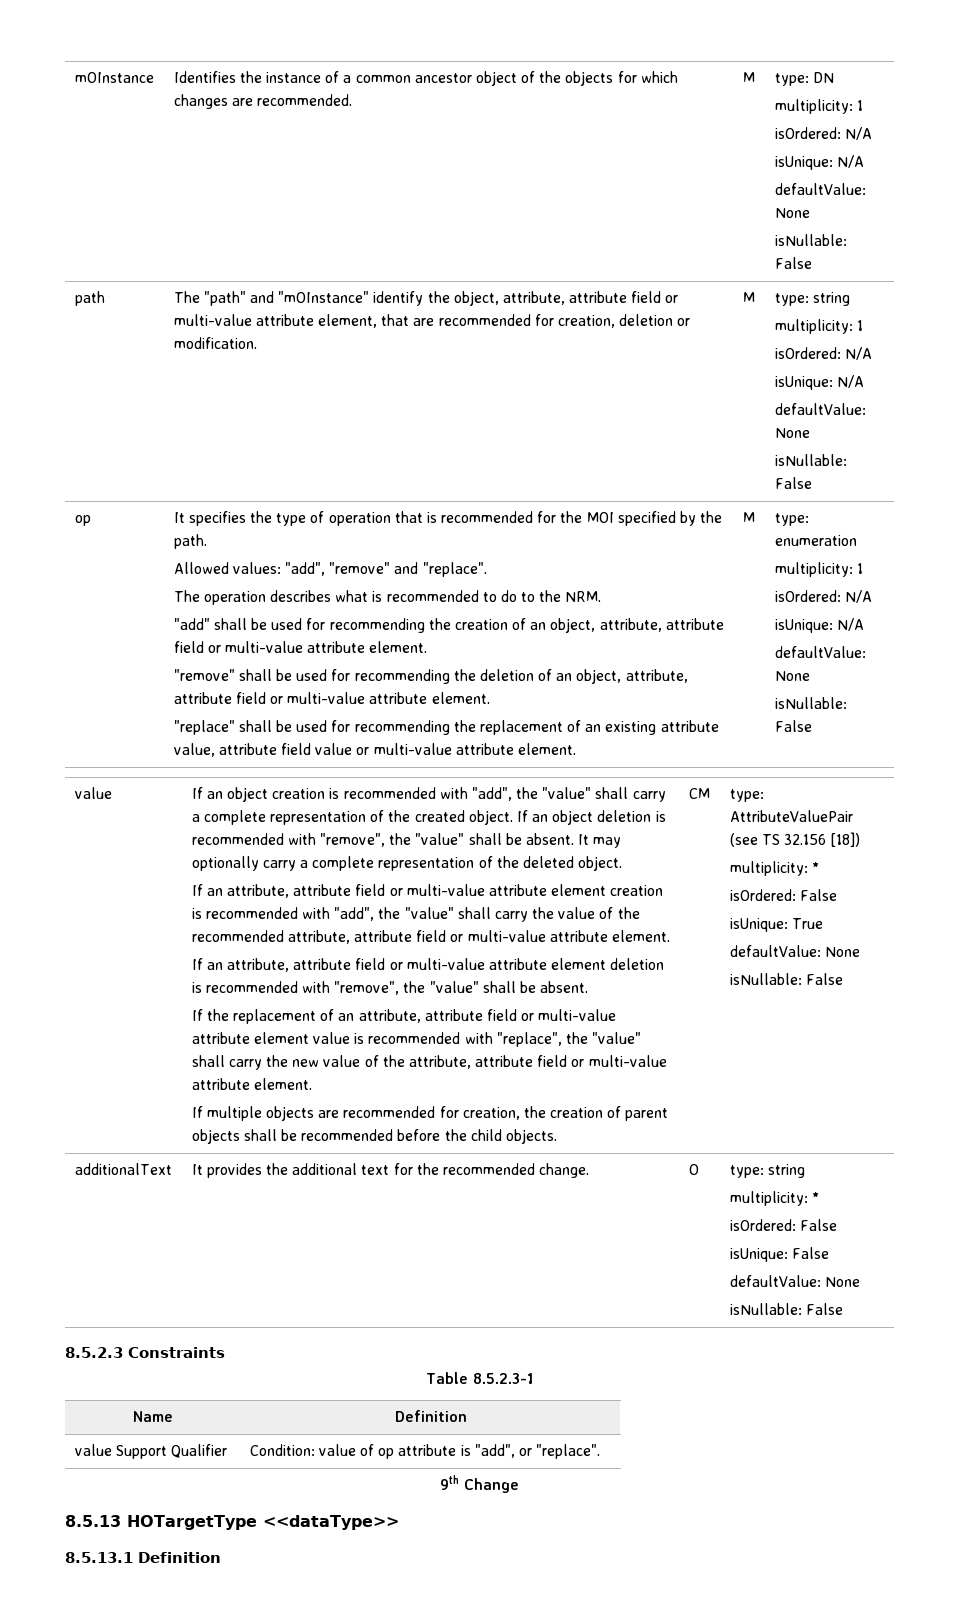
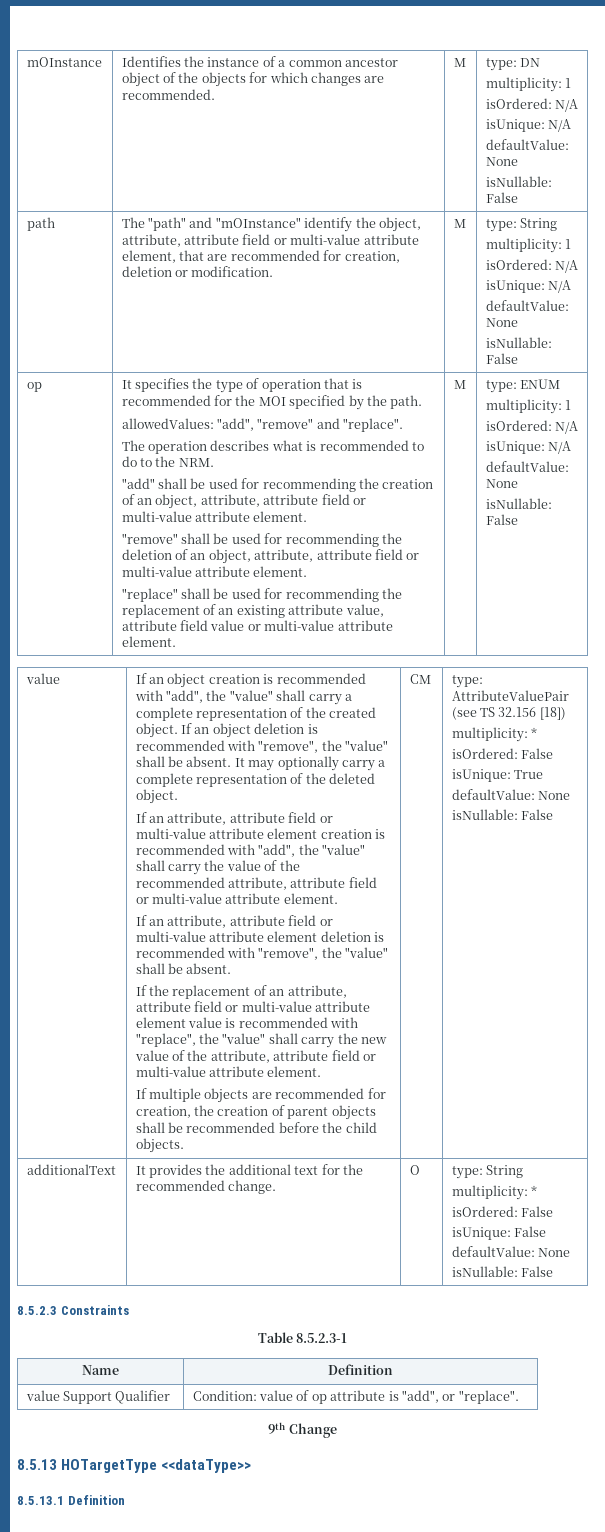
[812,292,850,306] string -> [520,218,558,231] String
[173,562,281,574] Allowed values: -> [121,418,214,429] allowedValues:
[774,535,857,546] enumeration -> [520,379,561,389] ENUM
[767,1164,805,1178] string -> [486,1165,524,1178] String

